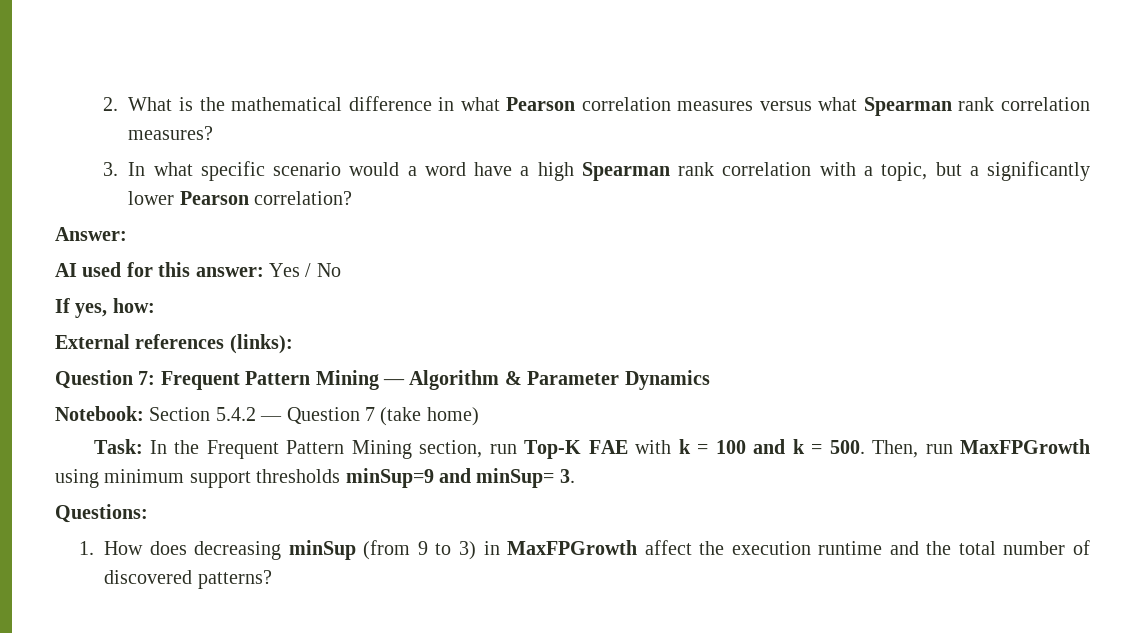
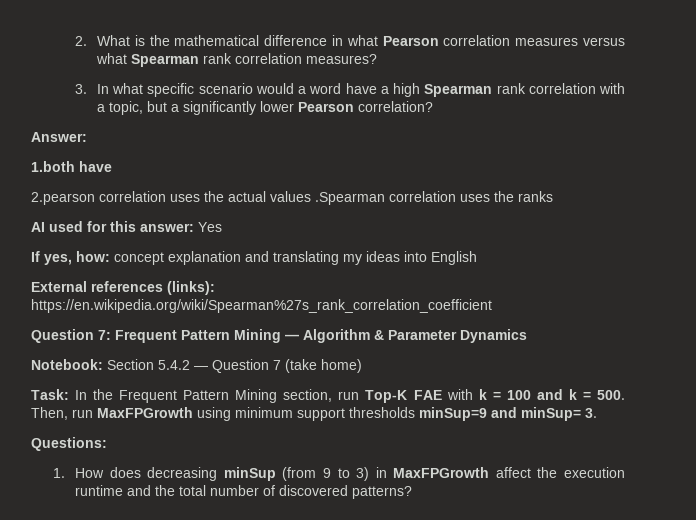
(127, 234) none -> [31,161,112,172] [31,191,553,205] // 1.both have // 2.pearson correlation uses the actual values .Spearman correlation uses the ranks
[305,263,341,277] / No -> (222, 227) none
(155, 305) none -> [114,251,477,265] concept explanation and translating my ideas into English
(293, 344) none -> [31,299,492,313] https://en.wikipedia.org/wiki/Spearman%27s_rank_correlation_coefficient

